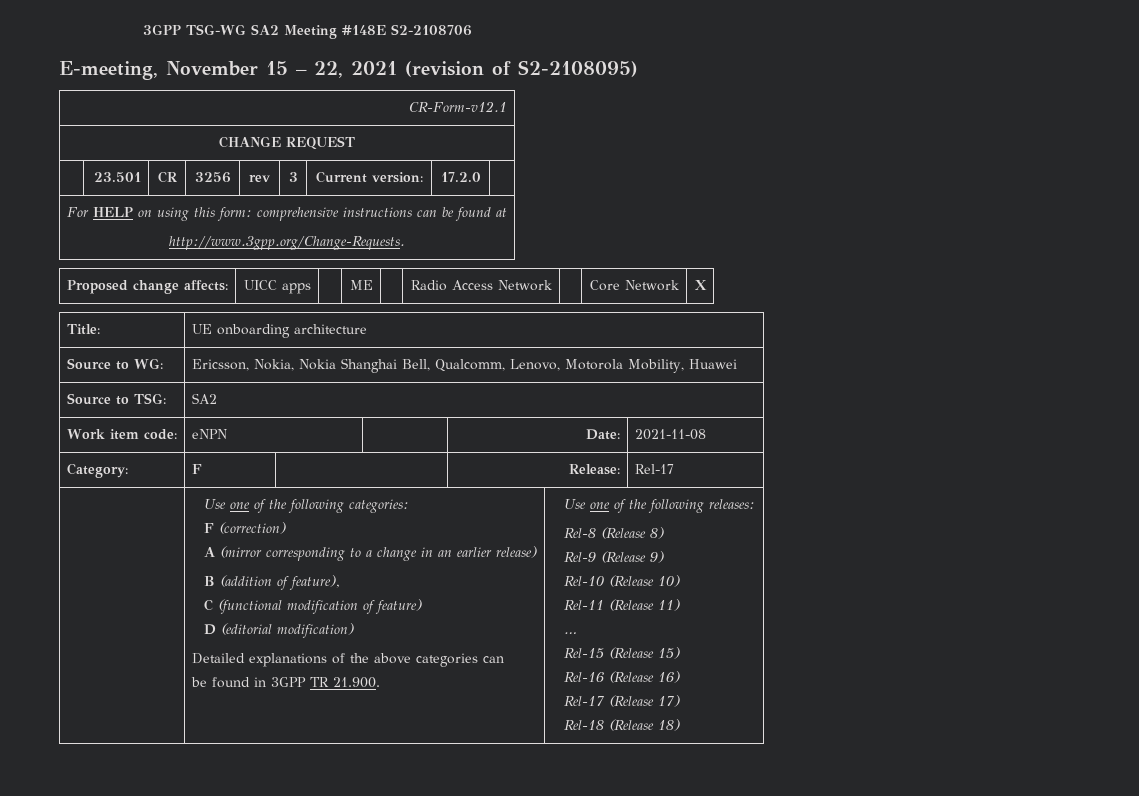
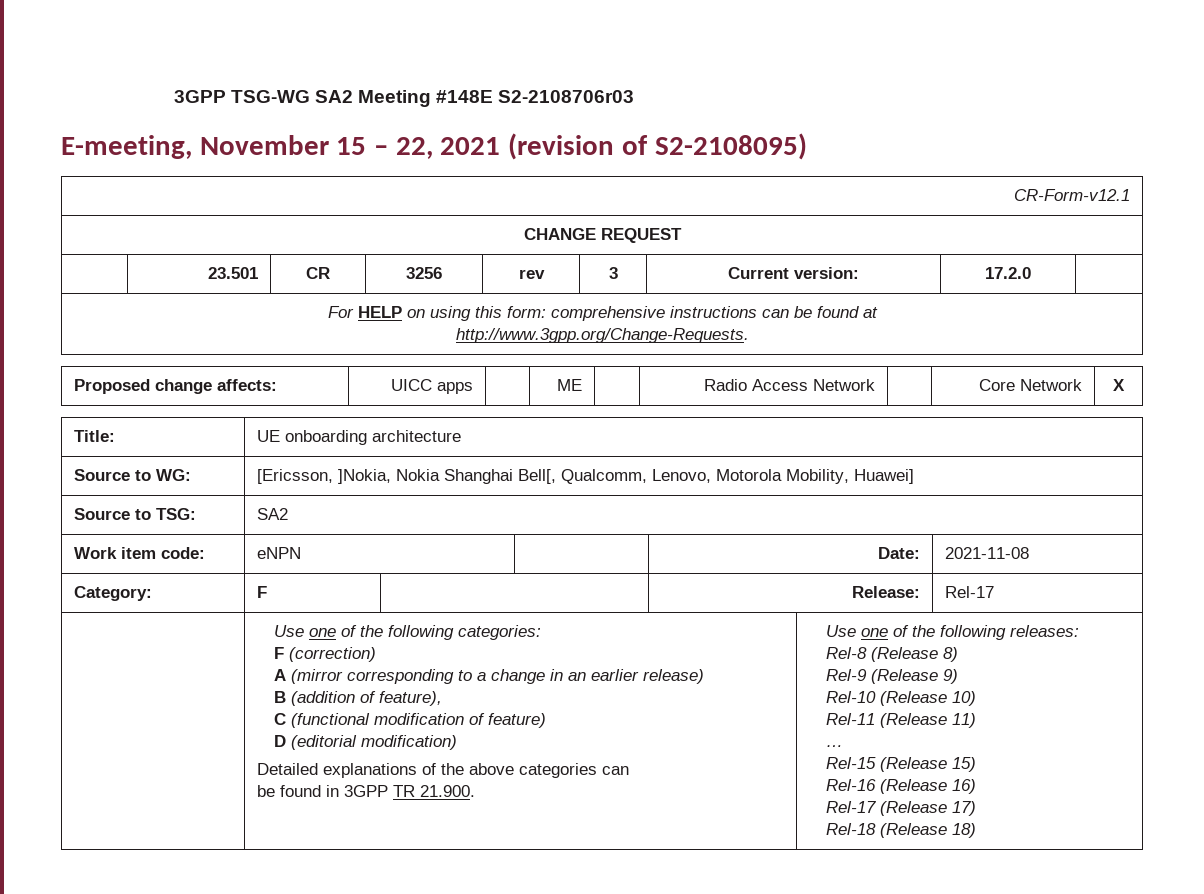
[390,24,472,36] S2-2108706 -> [498,90,635,103] S2-2108706r03
[191,359,294,371] Ericsson, Nokia, -> [257,469,392,484] [Ericsson, ]Nokia,
[401,359,430,371] Bell, -> [518,469,557,484] Bell[,
[688,359,737,369] Huawei -> [854,469,915,484] Huawei]

